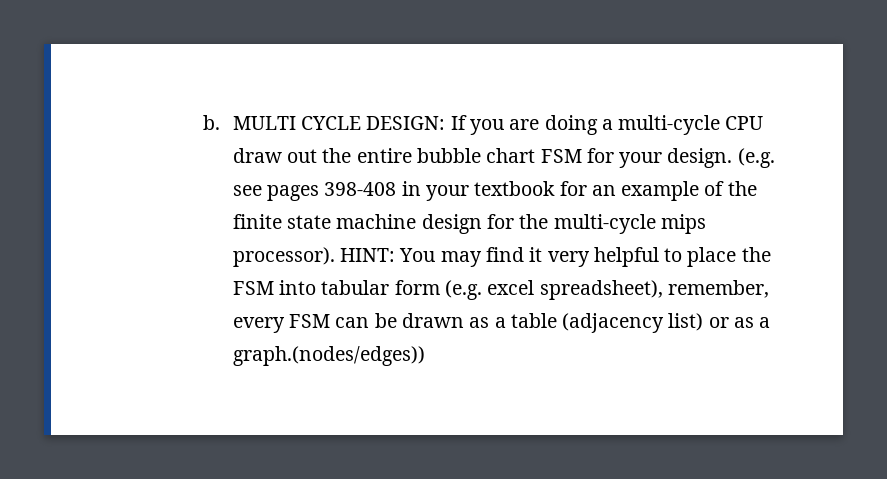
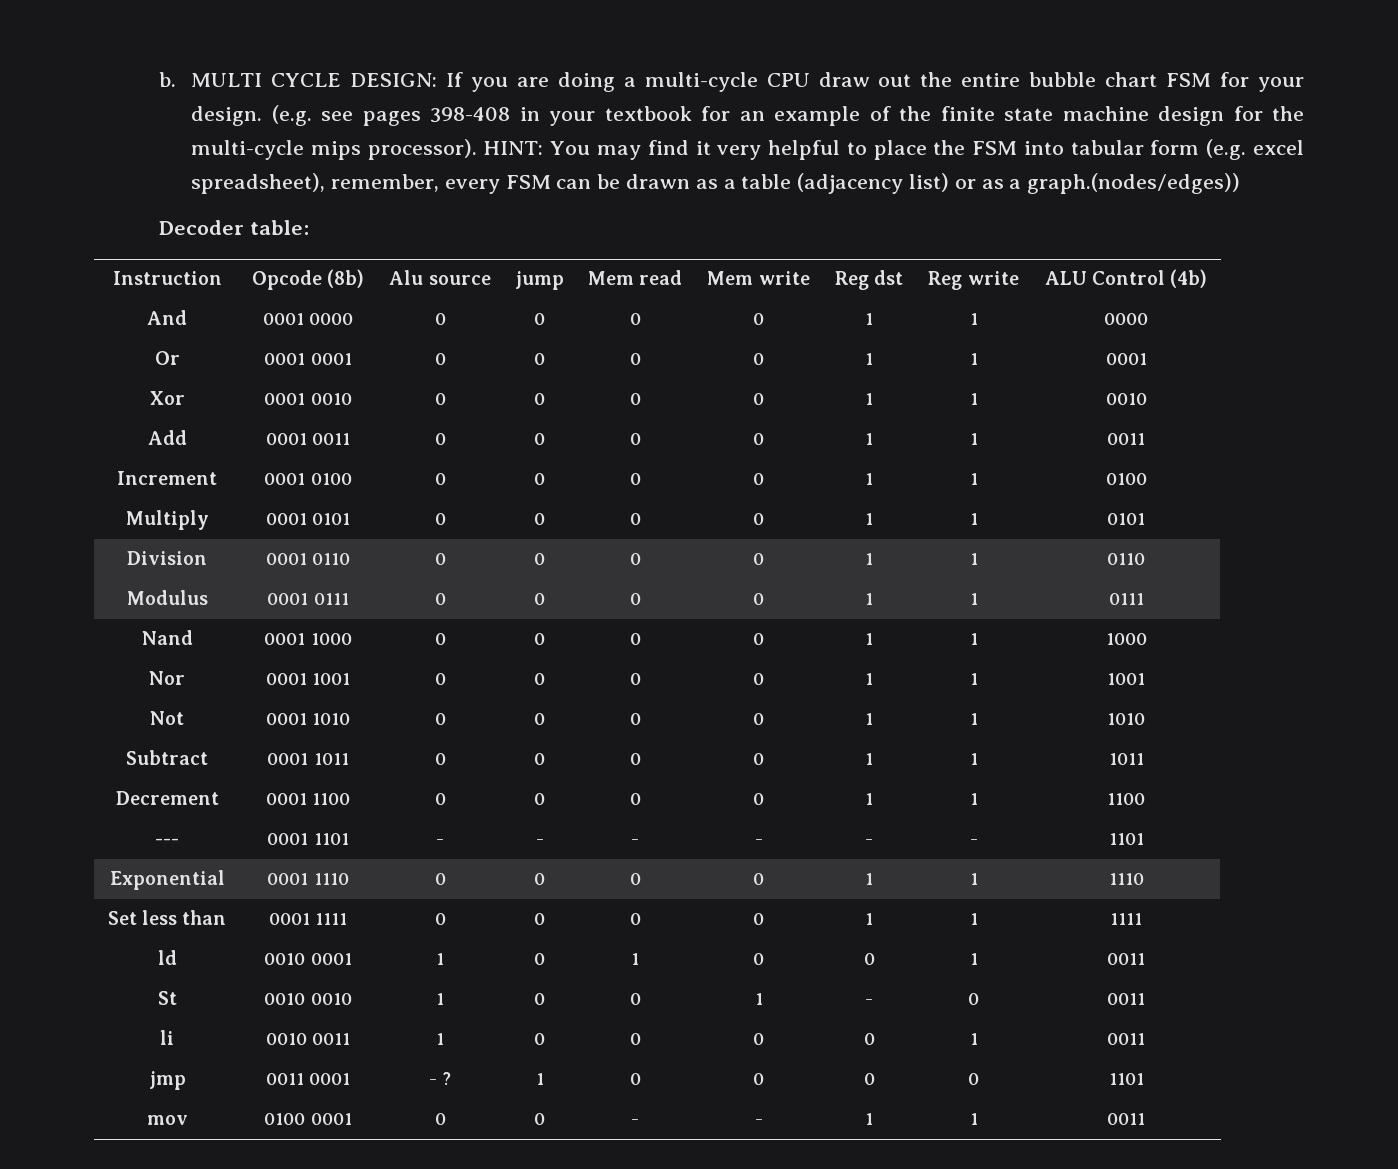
(425, 356) none -> [158,220,309,235] [112,271,222,285] [251,269,365,290] [389,270,491,285] [515,271,564,290] [587,270,683,285] [707,271,810,285] [834,270,904,290] [928,271,1019,290] [1044,269,1208,288] [147,310,187,325] [262,313,354,325] [434,313,446,325] [534,313,545,325] [629,313,641,325] [753,313,764,325] [865,313,873,325] [969,313,978,325] [1104,313,1148,325] [154,351,180,365] [264,353,352,365] [434,353,446,365] [534,353,545,365] [629,353,641,365] [753,353,764,365] [865,353,873,365] [969,353,978,365] [1105,353,1147,365] [149,391,185,405] [264,393,352,405] [434,393,446,405] [534,393,545,405] [629,393,641,405] [753,393,764,405] [865,393,873,405] [969,393,978,405] [1105,393,1147,405] [147,430,187,445] [265,433,351,445] [434,433,446,445] [534,433,545,445] [629,433,641,445] [753,433,764,445] [865,433,873,445] [969,433,978,445] [1107,433,1145,445] [117,471,217,485] [264,473,352,485] [434,473,446,485] [534,473,545,485] [629,473,641,485] [753,473,764,485] [865,473,873,485] [969,473,978,485] [1105,473,1147,485] [125,510,209,530] [265,513,351,525] [434,513,446,525] [534,513,545,525] [629,513,641,525] [753,513,764,525] [865,513,873,525] [969,513,978,525] [1107,513,1145,525] [127,551,207,565] [265,553,351,565] [434,553,446,565] [534,553,545,565] [629,553,641,565] [753,553,764,565] [865,553,873,565] [969,553,978,565] [1107,553,1145,565] [126,590,208,605] [267,593,349,605] [434,593,446,605] [534,593,545,605] [629,593,641,605] [753,593,764,605] [865,593,873,605] [969,593,978,605] [1108,593,1144,605] [141,630,193,645] [264,633,352,645] [434,633,446,645] [534,633,545,645] [629,633,641,645] [753,633,764,645] [865,633,873,645] [969,633,978,645] [1105,633,1147,645] [149,671,185,685] [265,673,351,685] [434,673,446,685] [534,673,545,685] [629,673,641,685] [753,673,764,685] [865,673,873,685] [969,673,978,685] [1107,673,1145,685] [150,711,184,725] [265,713,351,725] [434,713,446,725] [534,713,545,725] [629,713,641,725] [753,713,764,725] [865,713,873,725] [969,713,978,725] [1107,713,1145,725] [126,750,208,765] [267,753,349,765] [434,753,446,765] [534,753,545,765] [629,753,641,765] [753,753,764,765] [865,753,873,765] [969,753,978,765] [1108,753,1144,765] [115,791,219,805] [265,793,351,805] [434,793,446,805] [534,793,545,805] [629,793,641,805] [753,793,764,805] [865,793,873,805] [969,793,978,805] [1107,793,1145,805] [155,838,179,845] [267,833,349,845] [436,839,444,845] [535,839,544,845] [631,839,639,845] [754,839,763,845] [865,839,873,845] [969,839,978,845] [1108,833,1144,845] [109,870,225,890] [267,873,349,885] [434,873,446,885] [534,873,545,885] [629,873,641,885] [753,873,764,885] [865,873,873,885] [969,873,978,885] [1108,873,1144,885] [107,910,227,925] [268,913,348,925] [434,913,446,925] [534,913,545,925] [629,913,641,925] [753,913,764,925] [865,913,873,925] [969,913,978,925] [1110,913,1142,925] [157,950,177,965] [264,953,352,965] [436,953,444,965] [534,953,545,965] [631,953,639,965] [753,953,764,965] [863,953,875,965] [969,953,978,965] [1107,953,1145,965] [157,991,177,1005] [264,993,352,1005] [436,993,444,1005] [534,993,545,1005] [629,993,641,1005] [754,993,763,1005] [865,999,873,1005] [968,993,979,1005] [1107,993,1145,1005] [160,1030,174,1045] [265,1033,351,1045] [436,1033,444,1045] [534,1033,545,1045] [629,1033,641,1045] [753,1033,764,1045] [863,1033,875,1045] [969,1033,978,1045] [1107,1033,1145,1045] [148,1071,186,1090] [265,1073,351,1085] [429,1072,451,1085] [535,1073,544,1085] [629,1073,641,1085] [753,1073,764,1085] [863,1073,875,1085] [968,1073,979,1085] [1108,1073,1144,1085] [146,1115,188,1125] [264,1113,352,1125] [434,1113,446,1125] [534,1113,545,1125] [631,1119,639,1125] [754,1119,763,1125] [865,1113,873,1125] [969,1113,978,1125] [1107,1113,1145,1125] // Decoder table: // Instruction | Opcode (8b) | Alu source | jump | Mem read | Mem write | Reg dst | Reg write | ALU Control (4b) // And | 0001 0000 | 0 | 0 | 0 | 0 | 1 | 1 | 0000 // Or | 0001 0001 | 0 | 0 | 0 | 0 | 1 | 1 | 0001 // Xor | 0001 0010 | 0 | 0 | 0 | 0 | 1 | 1 | 0010 // Add | 0001 0011 | 0 | 0 | 0 | 0 | 1 | 1 | 0011 // Increment | 0001 0100 | 0 | 0 | 0 | 0 | 1 | 1 | 0100 // Multiply | 0001 0101 | 0 | 0 | 0 | 0 | 1 | 1 | 0101 // Division | 0001 0110 | 0 | 0 | 0 | 0 | 1 | 1 | 0110 // Modulus | 0001 0111 | 0 | 0 | 0 | 0 | 1 | 1 | 0111 // Nand | 0001 1000 | 0 | 0 | 0 | 0 | 1 | 1 | 1000 // Nor | 0001 1001 | 0 | 0 | 0 | 0 | 1 | 1 | 1001 // Not | 0001 1010 | 0 | 0 | 0 | 0 | 1 | 1 | 1010 // Subtract | 0001 1011 | 0 | 0 | 0 | 0 | 1 | 1 | 1011 // Decrement | 0001 1100 | 0 | 0 | 0 | 0 | 1 | 1 | 1100 // --- | 0001 1101 | - | - | - | - | - | - | 1101 // Exponential | 0001 1110 | 0 | 0 | 0 | 0 | 1 | 1 | 1110 // Set less than | 0001 1111 | 0 | 0 | 0 | 0 | 1 | 1 | 1111 // ld | 0010 0001 | 1 | 0 | 1 | 0 | 0 | 1 | 0011 // St | 0010 0010 | 1 | 0 | 0 | 1 | - | 0 | 0011 // li | 0010 0011 | 1 | 0 | 0 | 0 | 0 | 1 | 0011 // jmp | 0011 0001 | - ? | 1 | 0 | 0 | 0 | 0 | 1101 // mov | 0100 0001 | 0 | 0 | - | - | 1 | 1 | 0011

